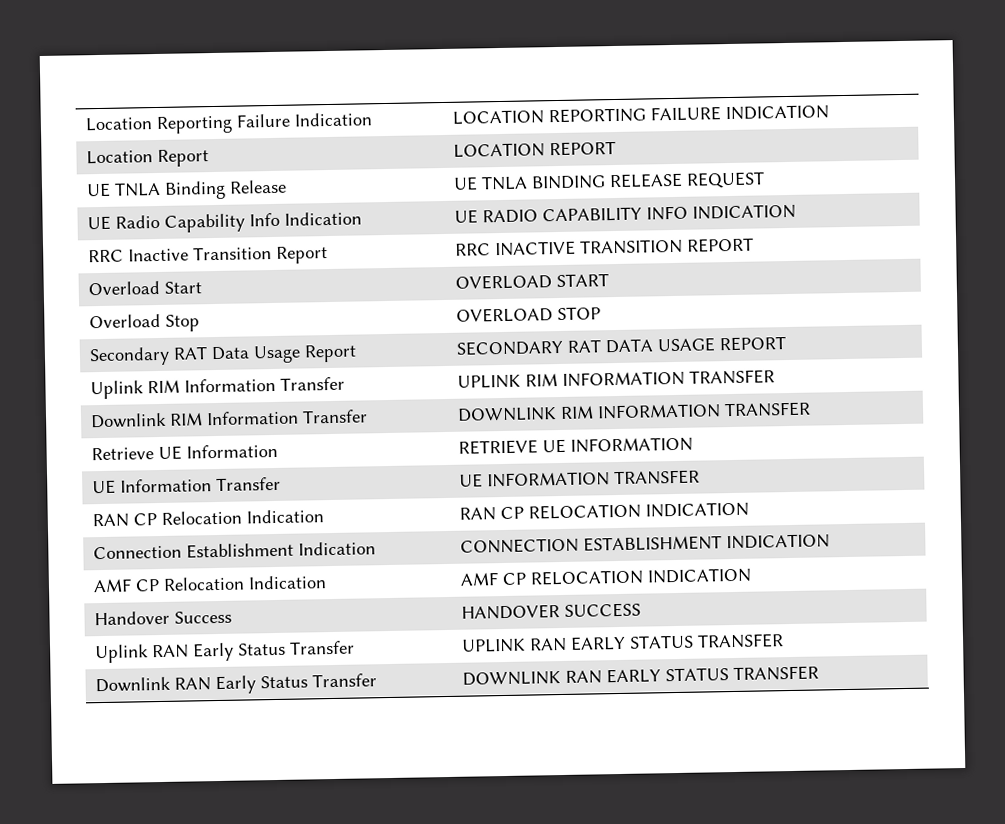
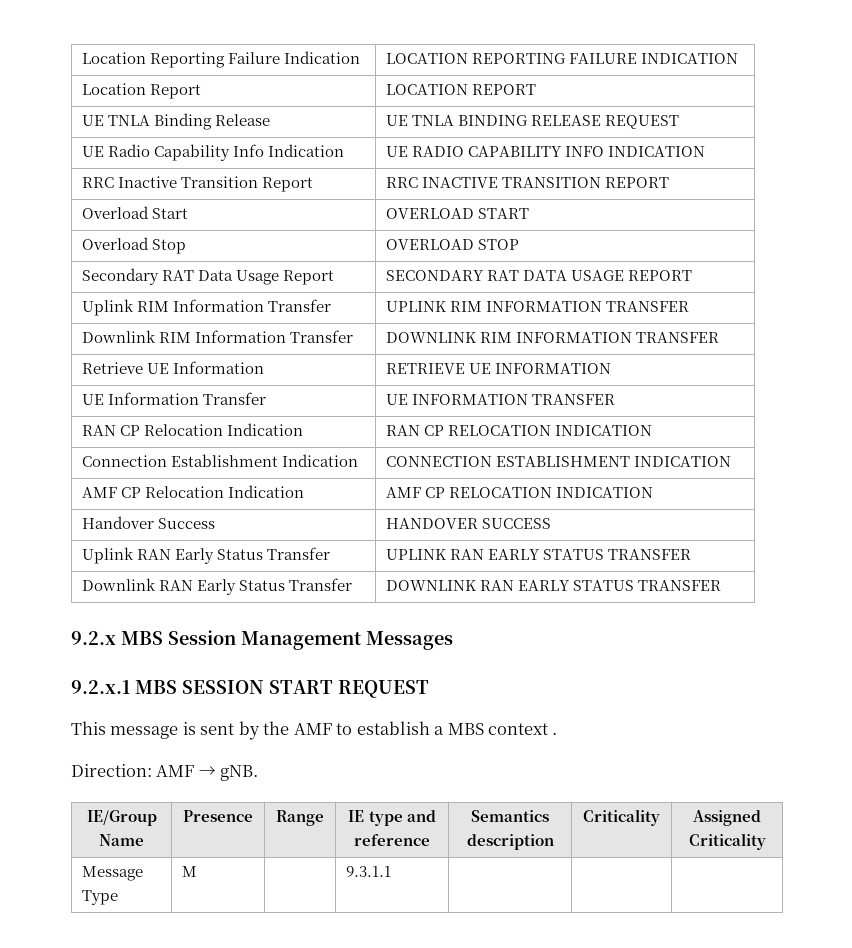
(819, 673) none -> [71,630,453,650] [71,680,429,698] [71,721,558,740] [71,764,259,781] [86,810,157,826] [99,834,144,846] [183,810,253,822] [276,810,324,826] [348,810,436,826] [354,834,430,846] [471,810,549,822] [466,834,554,850] [583,809,660,826] [693,810,761,826] [688,833,766,850] [81,866,143,881] [81,890,118,905] [181,866,197,877] [345,866,391,877] // 9.2.x MBS Session Management Messages // 9.2.x.1 MBS SESSION START REQUEST // This message is sent by the AMF to establish a MBS context . // Direction: AMF → gNB. // IE/Group Name | Presence | Range | IE type and reference | Semantics description | Criticality | Assigned Criticality // Message Type | M | | 9.3.1.1 | | |

